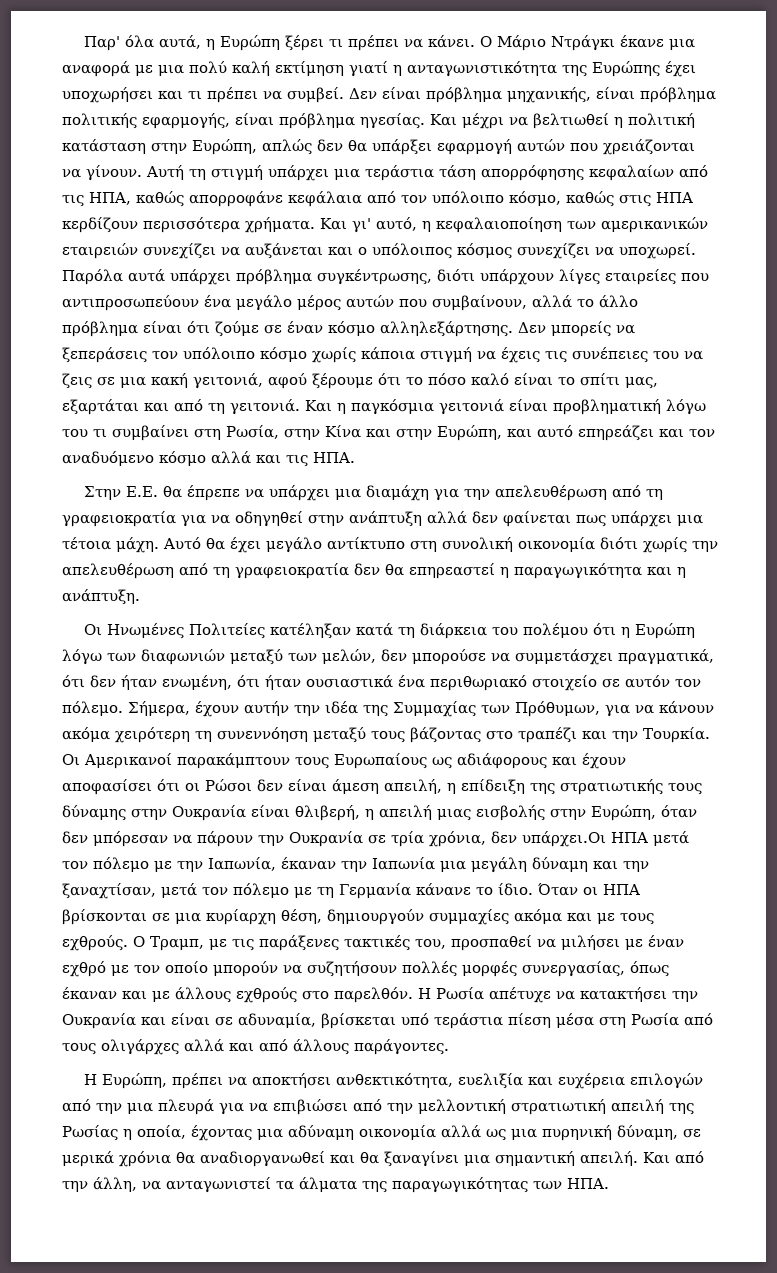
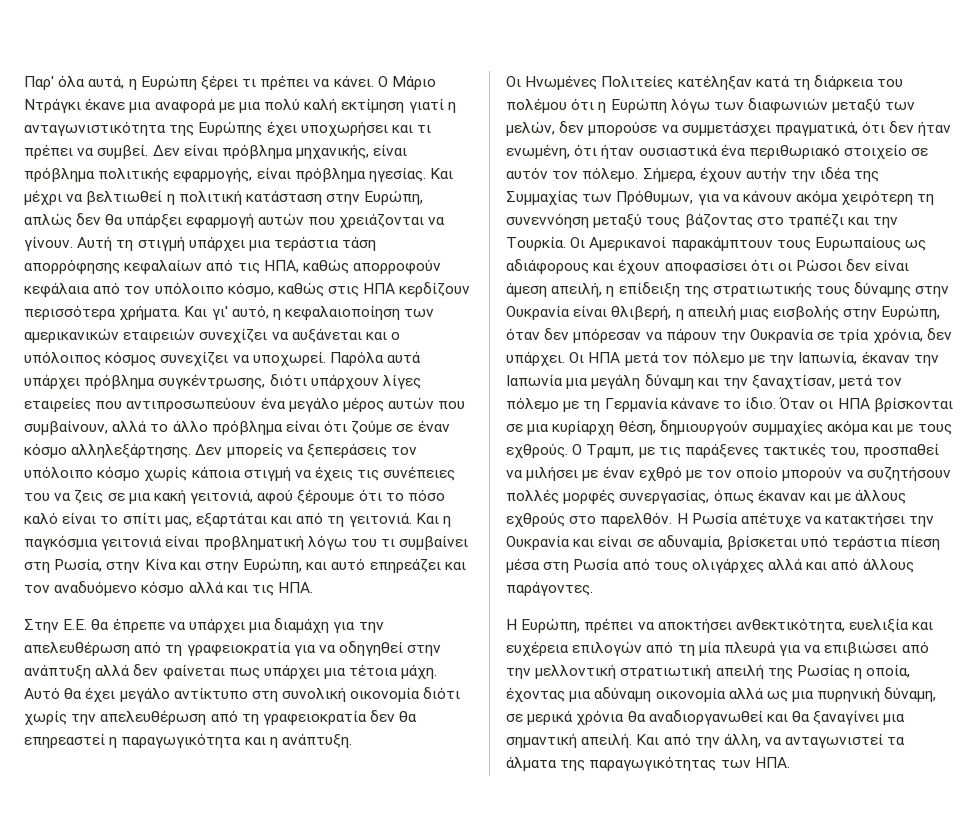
[189,191,283,207] απορροφάνε -> [353,259,442,275] απορροφούν
[522,831,606,847] υπάρχει.Οι -> [506,351,585,366] υπάρχει. Οι
[96,1103,153,1114] την μια -> [677,641,721,656] τη μία

